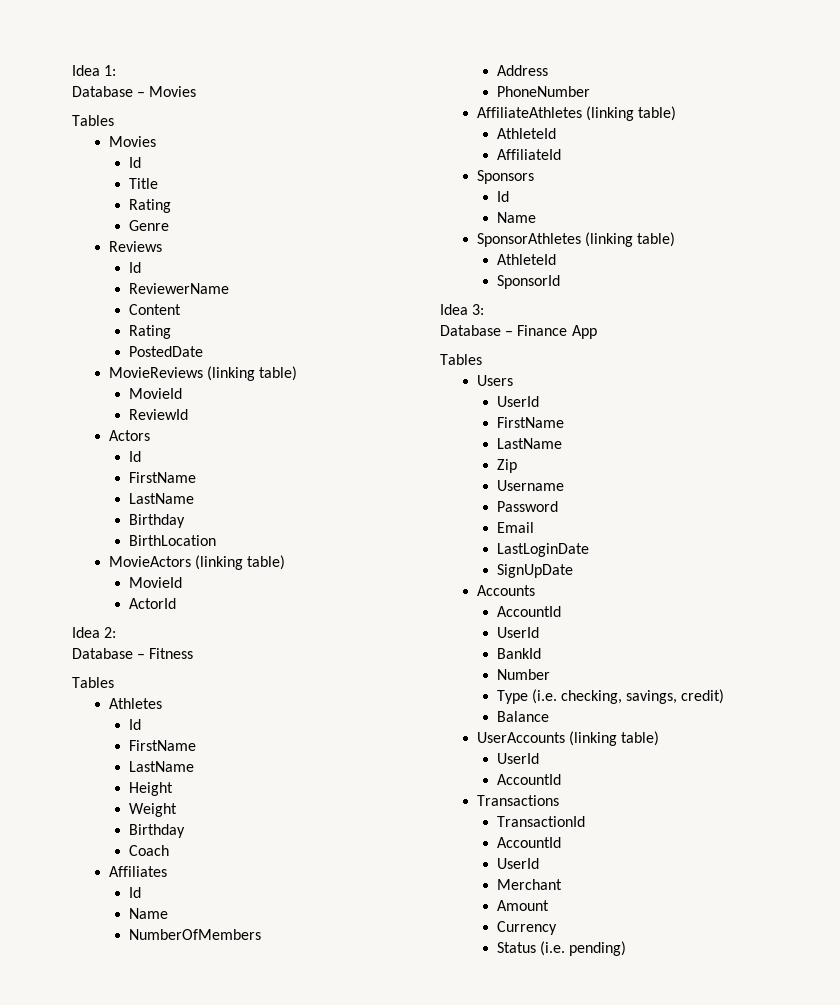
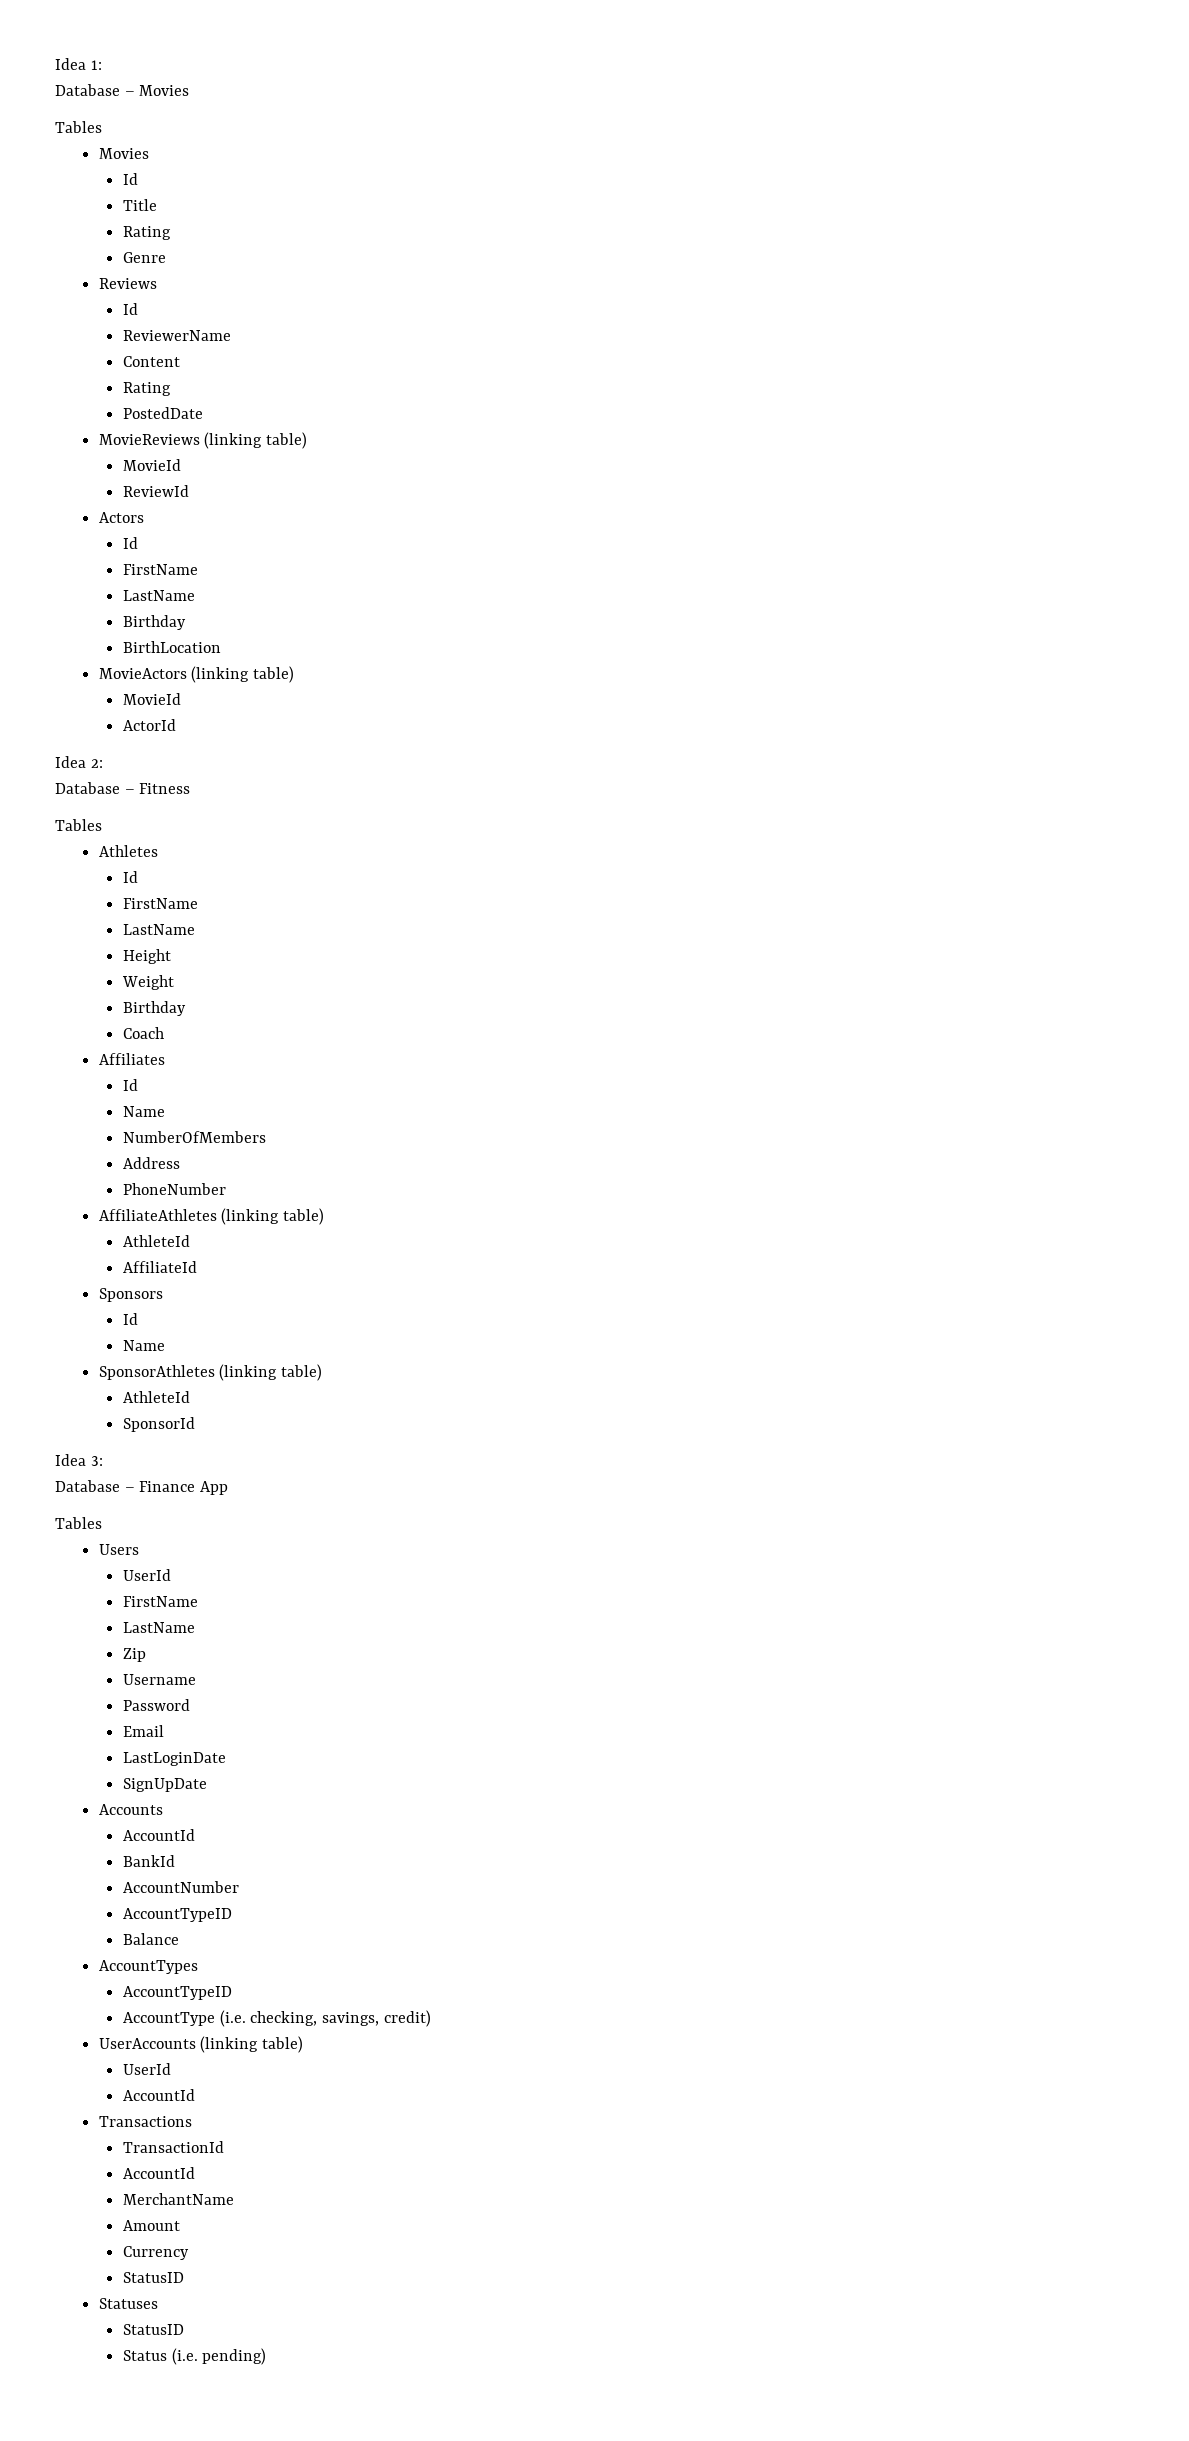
[496,627,539,638] // UserId -> (195, 1835) none
[496,669,550,680] [496,690,528,704] Number // Type -> [122,1881,239,1893] [122,1908,232,1922] [122,1933,179,1945] [98,1960,198,1974] [122,1986,232,2000] [122,2012,215,2026] AccountNumber // AccountTypeID // Balance // AccountTypes // AccountTypeID // AccountType
[496,711,549,722] // Balance -> (431, 2018) none
[496,858,539,869] [496,879,562,890] UserId // Merchant -> [122,2193,234,2205] MerchantName
(557, 928) none -> [122,2272,184,2283] [98,2298,158,2309] [122,2324,184,2335] // StatusID // Statuses // StatusID

